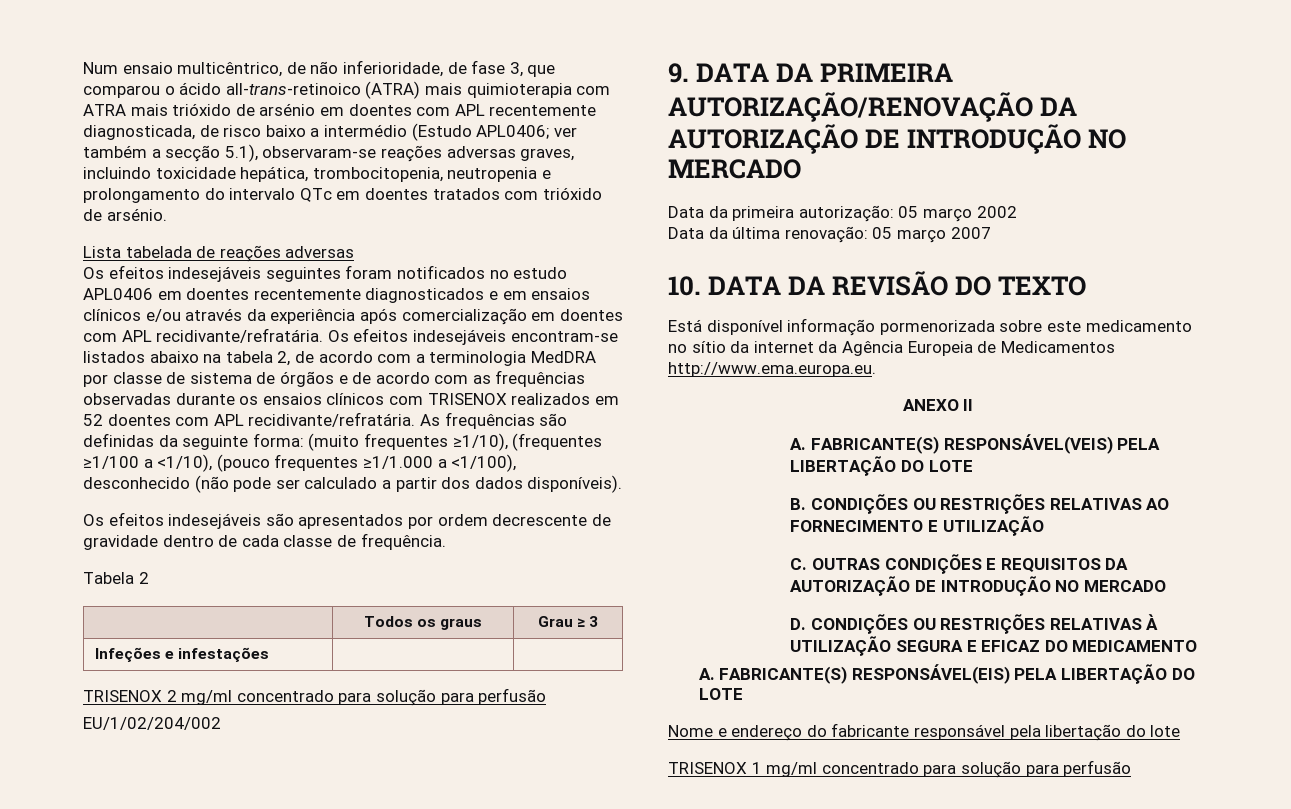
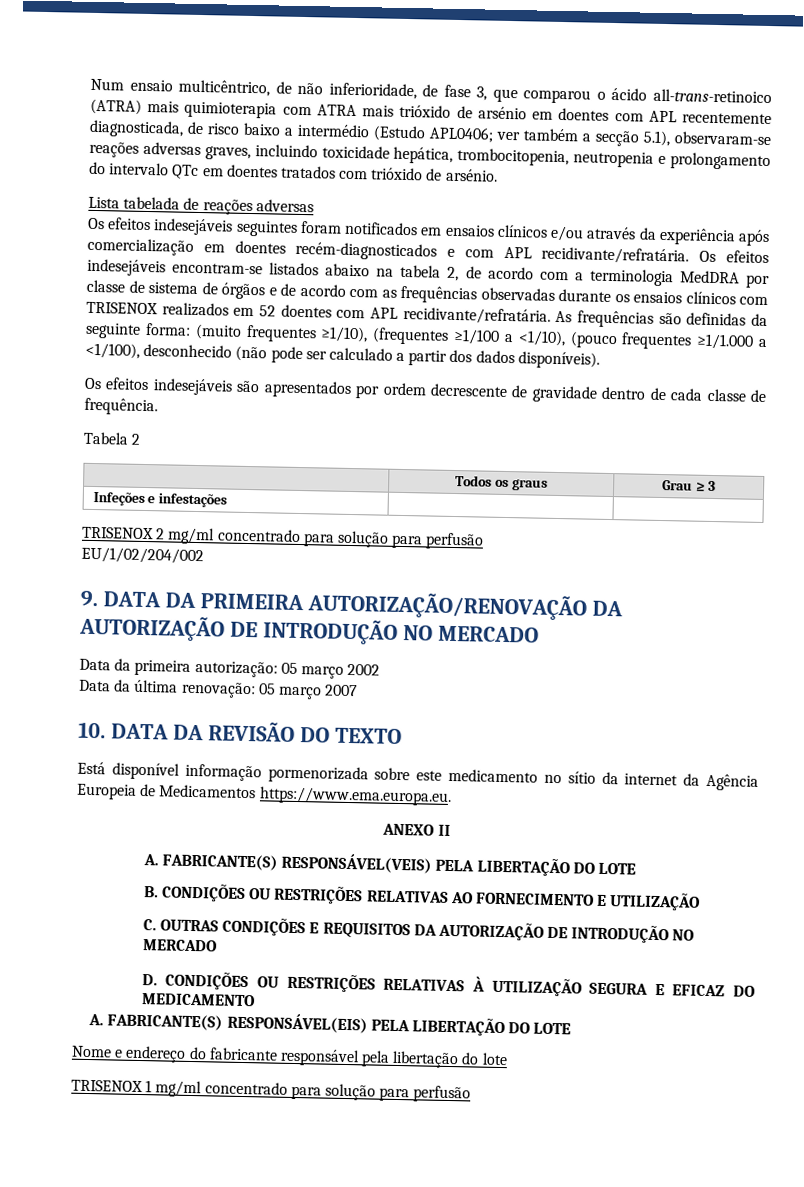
[489,267,568,279] [83,288,498,303] no estudo APL0406 em doentes recentemente diagnosticados e -> (419, 228) none
(623, 315) none -> [295,241,456,261] recém-diagnosticados e
[668,362,876,377] http://www.ema.europa.eu. -> [258,786,452,806] https://www.ema.europa.eu.

